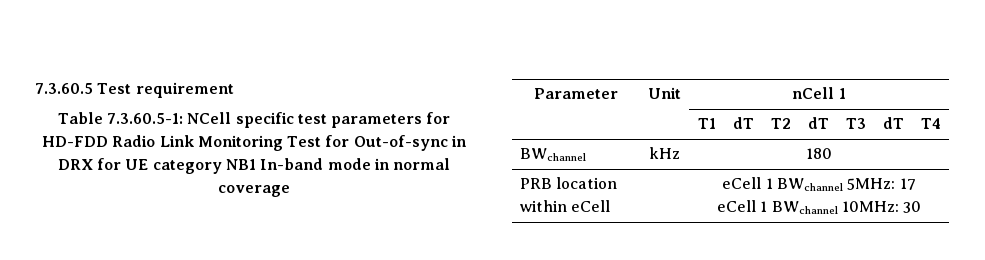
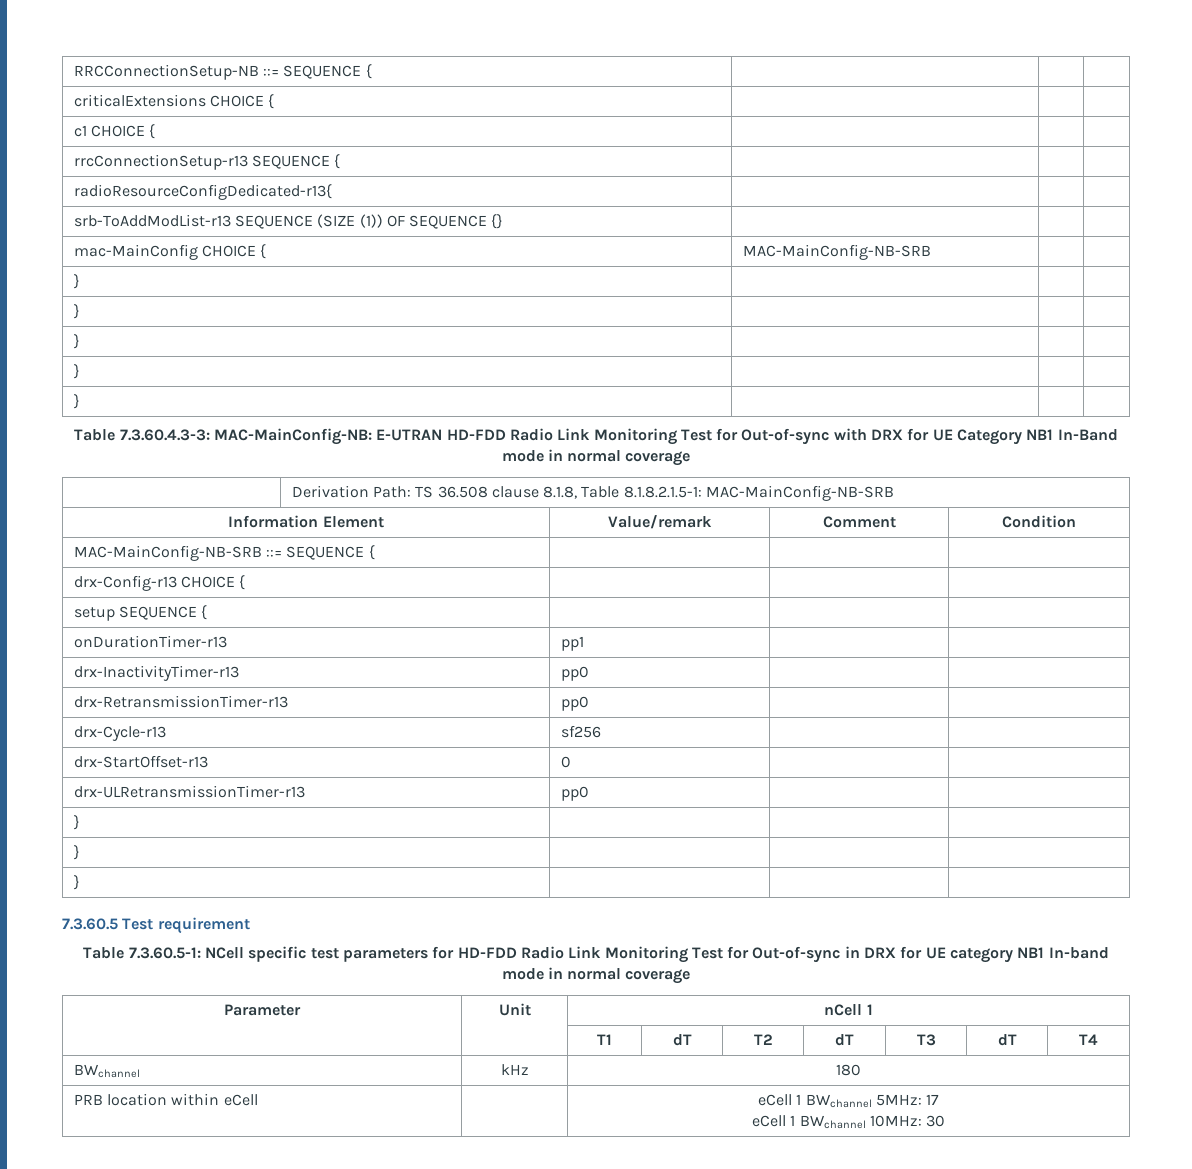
(35, 88) none -> [73,64,372,80] [73,94,275,109] [73,124,156,139] [73,154,341,170] [73,184,332,200] [73,214,504,229] [73,244,267,260] [742,244,931,260] [73,274,80,289] [73,304,80,319] [73,334,80,349] [73,364,80,379] [73,394,80,409] [74,428,1118,445] [501,449,691,466] [291,485,895,501] [228,515,384,528] [608,515,712,529] [822,516,896,528] [1002,515,1076,528] [73,545,375,561] [73,575,246,591] [73,605,208,621] [73,635,227,648] [560,636,584,651] [73,665,239,681] [560,666,589,681] [73,695,288,708] [560,696,589,711] [73,726,166,741] [560,725,601,738] [73,755,208,768] [560,756,571,768] [73,785,305,798] [560,786,589,801] [73,815,80,830] [73,845,80,860] [73,875,80,890] RRCConnectionSetup-NB ::= SEQUENCE { | | | // criticalExtensions CHOICE { | | | // c1 CHOICE { | | | // rrcConnectionSetup-r13 SEQUENCE { | | | // radioResourceConfigDedicated-r13{ | | | // srb-ToAddModList-r13 SEQUENCE (SIZE (1)) OF SEQUENCE {} | | | // mac-MainConfig CHOICE { | MAC-MainConfig-NB-SRB | | // } | | | // } | | | // } | | | // } | | | // } | | | // Table 7.3.60.4.3-3: MAC-MainConfig-NB: E-UTRAN HD-FDD Radio Link Monitoring Test for Out-of-sync with DRX for UE Category NB1 In-Band mode in normal coverage // | Derivation Path: TS 36.508 clause 8.1.8, Table 8.1.8.2.1.5-1: MAC-MainConfig-NB-SRB // Information Element | Value/remark | Comment | Condition // MAC-MainConfig-NB-SRB ::= SEQUENCE { | | | // drx-Config-r13 CHOICE { | | | // setup SEQUENCE { | | | // onDurationTimer-r13 | pp1 | | // drx-InactivityTimer-r13 | pp0 | | // drx-RetransmissionTimer-r13 | pp0 | | // drx-Cycle-r13 | sf256 | | // drx-StartOffset-r13 | 0 | | // drx-ULRetransmissionTimer-r13 | pp0 | | // } | | | // } | | | // } | | | //

